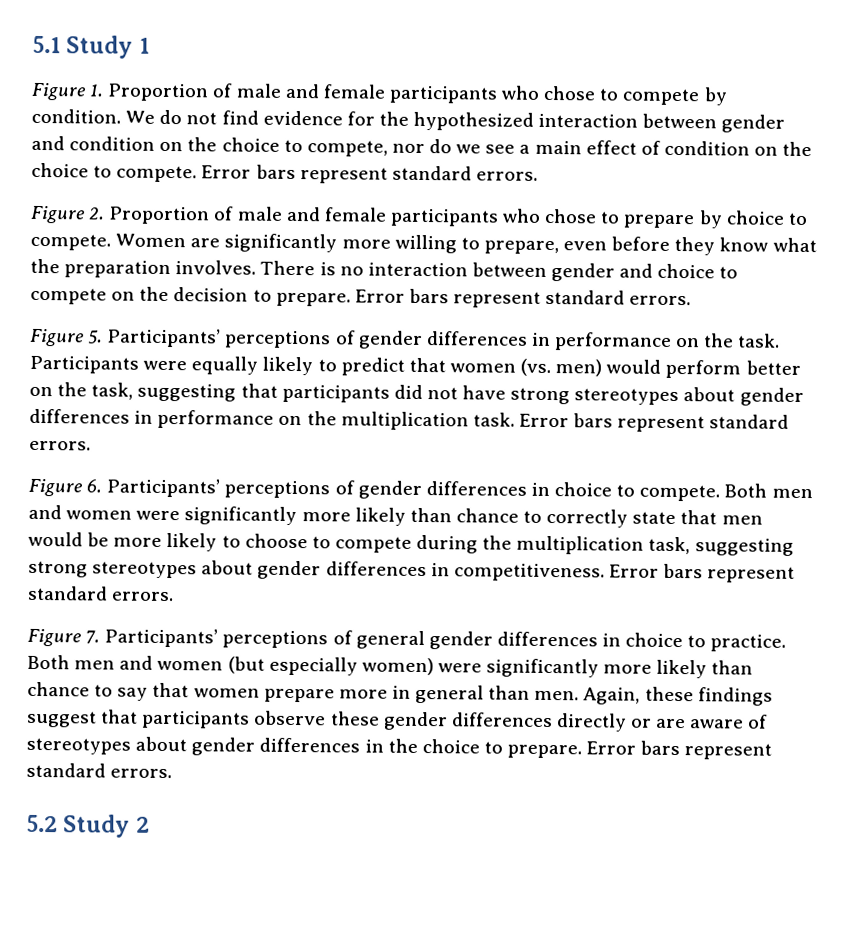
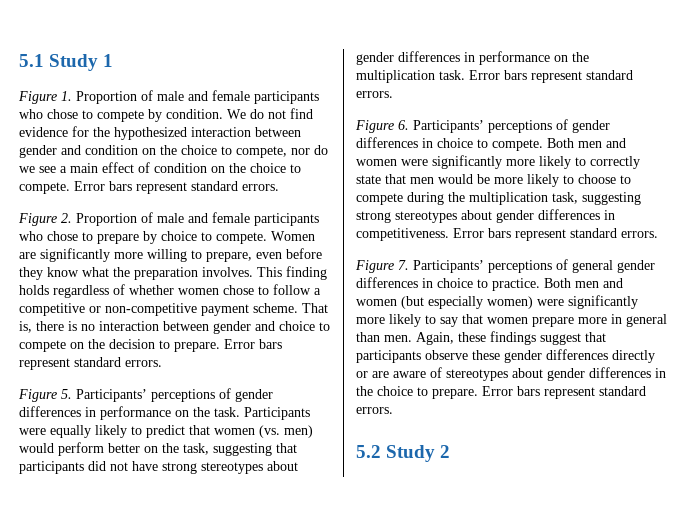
[260,260,316,276] There -> [257,266,327,280] [19,284,321,298] [19,303,328,316] [19,321,64,333] This finding holds regardless of whether women chose to follow a competitive or non-competitive payment scheme. That is, there
[409,507,519,523] than chance -> (571, 162) none
[711,660,754,675] [27,681,90,697] than chance -> (421, 320) none

